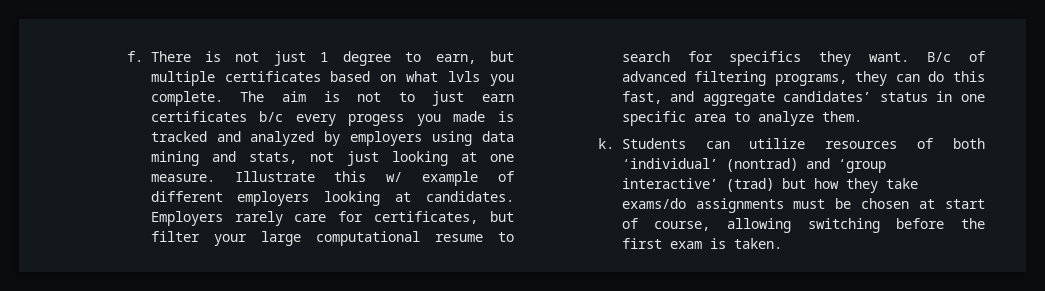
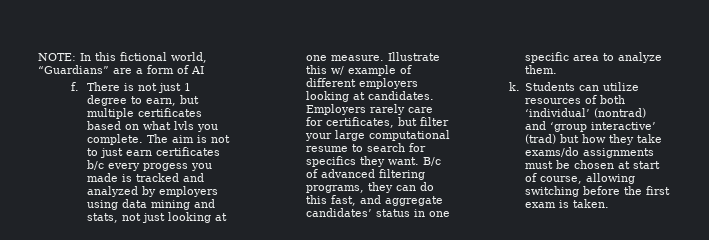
(127, 56) none -> [38,52,207,63] [38,65,204,74] NOTE: In this fictional world, “Guardians” are a form of AI //

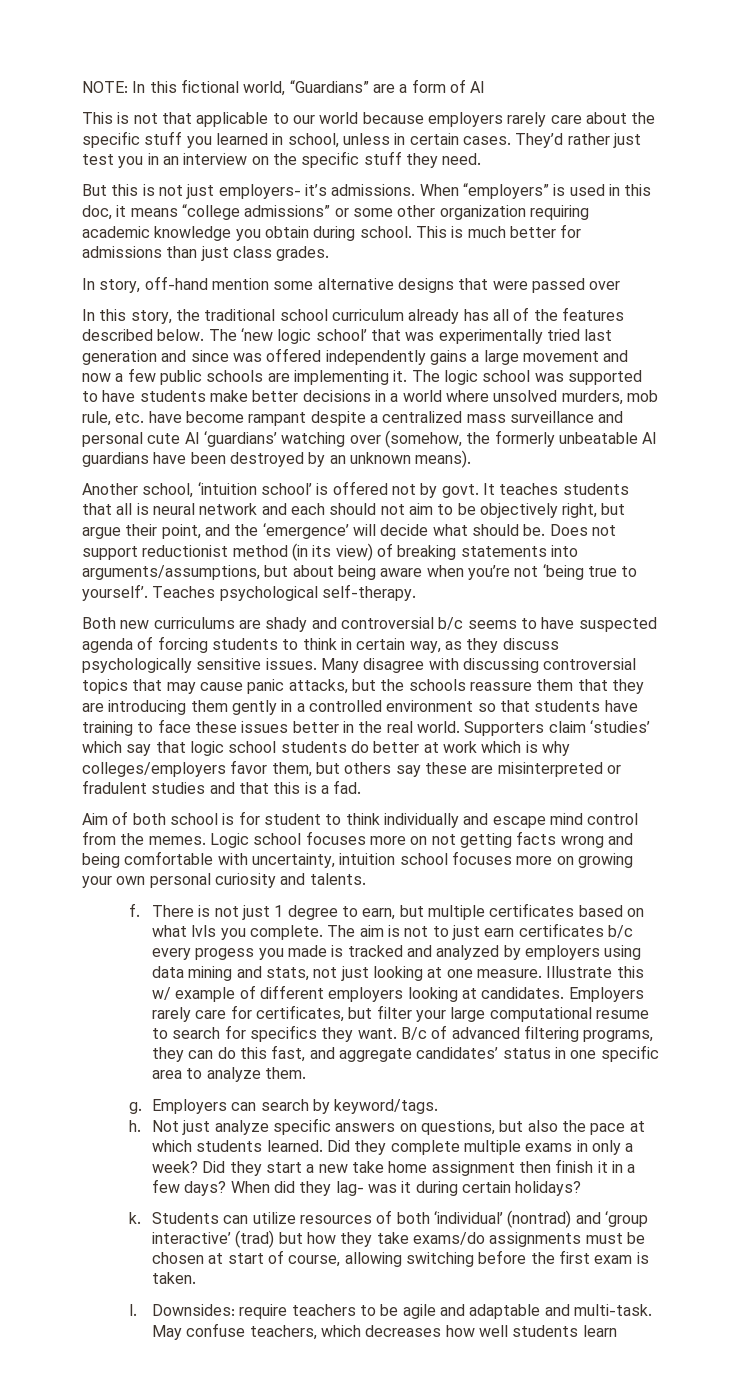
(204, 70) none -> [82,112,656,127] [82,131,641,148] [82,151,482,168] [82,183,652,199] [82,204,589,220] [82,224,582,241] [82,246,330,261] [82,276,621,293] [82,307,624,324] [82,328,613,344] [82,348,629,365] [82,368,642,385] [82,390,658,405] [82,411,624,426] [82,430,658,448] [82,450,472,468] [82,481,629,498] [82,503,626,518] [82,523,616,539] [82,543,578,561] [82,564,638,580] [82,584,416,601] [82,617,657,632] [82,636,559,653] [82,658,637,673] [82,679,644,694] [82,700,638,715] [82,719,650,736] [82,741,570,756] [82,760,621,777] [82,780,362,794] [82,811,639,828] [82,831,633,848] [82,851,633,868] [82,873,366,888] // This is not that applicable to our world because employers rarely care about the specific stuff you learned in school, unless in certain cases. They’d rather just test you in an interview on the specific stuff they need. // But this is not just employers- it’s admissions. When “employers” is used in this doc, it means “college admissions” or some other organization requiring academic knowledge you obtain during school. This is much better for admissions than just class grades. // In story, off-hand mention some alternative designs that were passed over // In this story, the traditional school curriculum already has all of the features described below. The ‘new logic school’ that was experimentally tried last generation and since was offered independently gains a large movement and now a few public schools are implementing it. The logic school was supported to have students make better decisions in a world where unsolved murders, mob rule, etc. have become rampant despite a centralized mass surveillance and personal cute AI ‘guardians’ watching over (somehow, the formerly unbeatable AI guardians have been destroyed by an unknown means). // Another school, ‘intuition school’ is offered not by govt. It teaches students that all is neural network and each should not aim to be objectively right, but argue their point, and the ‘emergence’ will decide what should be. Does not support reductionist method (in its view) of breaking statements into arguments/assumptions, but about being aware when you’re not ‘being true to yourself’. Teaches psychological self-therapy. // Both new curriculums are shady and controversial b/c seems to have suspected agenda of forcing students to think in certain way, as they discuss psychologically sensitive issues. Many disagree with discussing controversial topics that may cause panic attacks, but the schools reassure them that they are introducing them gently in a controlled environment so that students have training to face these issues better in the real world. Supporters claim ‘studies’ which say that logic school students do better at work which is why colleges/employers favor them, but others say these are misinterpreted or fradulent studies and that this is a fad. // Aim of both school is for student to think individually and escape mind control from the memes. Logic school focuses more on not getting facts wrong and being comfortable with uncertainty, intuition school focuses more on growing your own personal curiosity and talents.
(558, 69) none -> [128,1099,439,1114] [128,1118,645,1135] [152,1140,634,1155] [152,1159,636,1176] [152,1179,582,1196] // g. Employers can search by keyword/tags. // h. Not just analyze specific answers on questions, but also the pace at which students learned. Did they complete multiple exams in only a week? Did they start a new take home assignment then finish it in a few days? When did they lag- was it during certain holidays?
(610, 203) none -> [128,1304,653,1319] [152,1323,617,1340] // l. Downsides: require teachers to be agile and adaptable and multi-task. May confuse teachers, which decreases how well students learn

